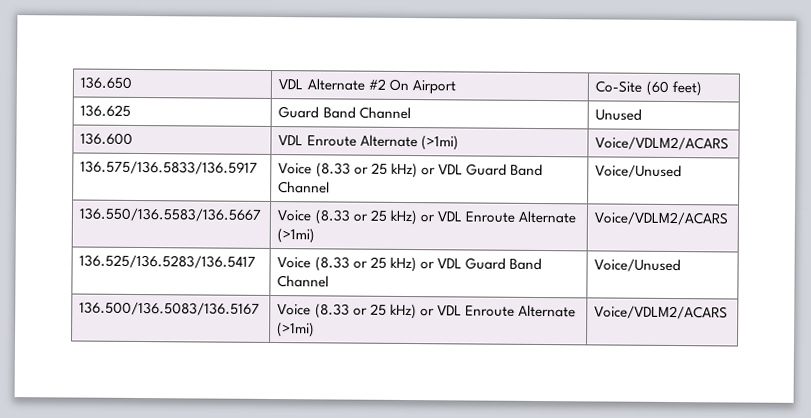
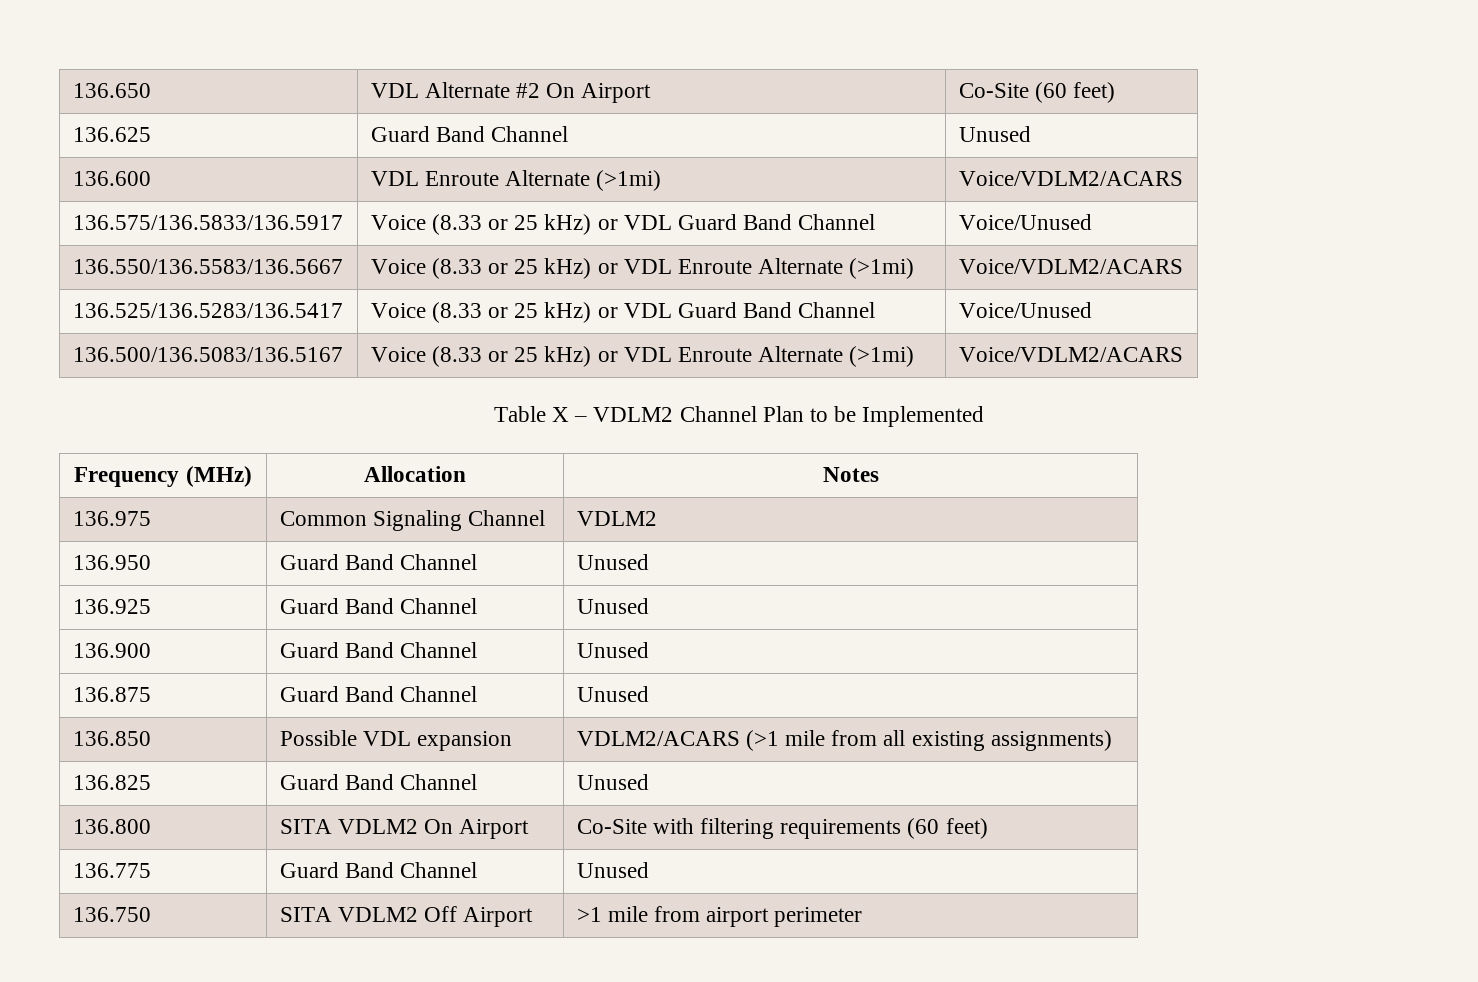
(729, 312) none -> [493,406,985,427] [74,466,252,487] [364,466,466,482] [822,467,879,482] [72,511,151,526] [279,510,545,531] [576,511,657,526] [72,555,151,570] [279,554,477,570] [576,554,649,570] [72,599,151,614] [279,598,477,614] [576,598,649,614] [72,643,151,658] [279,642,477,658] [576,642,649,658] [72,687,151,702] [279,686,477,702] [576,686,649,702] [72,731,151,746] [279,730,512,751] [576,730,1112,751] [72,775,151,790] [279,774,477,790] [576,774,649,790] [72,819,151,834] [279,819,530,839] [576,818,988,839] [72,863,151,878] [279,862,477,878] [576,862,649,878] [72,907,151,922] [279,906,534,927] [576,906,863,927] // Table X – VDLM2 Channel Plan to be Implemented // Frequency (MHz) | Allocation | Notes // 136.975 | Common Signaling Channel | VDLM2 // 136.950 | Guard Band Channel | Unused // 136.925 | Guard Band Channel | Unused // 136.900 | Guard Band Channel | Unused // 136.875 | Guard Band Channel | Unused // 136.850 | Possible VDL expansion | VDLM2/ACARS (>1 mile from all existing assignments) // 136.825 | Guard Band Channel | Unused // 136.800 | SITA VDLM2 On Airport | Co-Site with filtering requirements (60 feet) // 136.775 | Guard Band Channel | Unused // 136.750 | SITA VDLM2 Off Airport | >1 mile from airport perimeter

